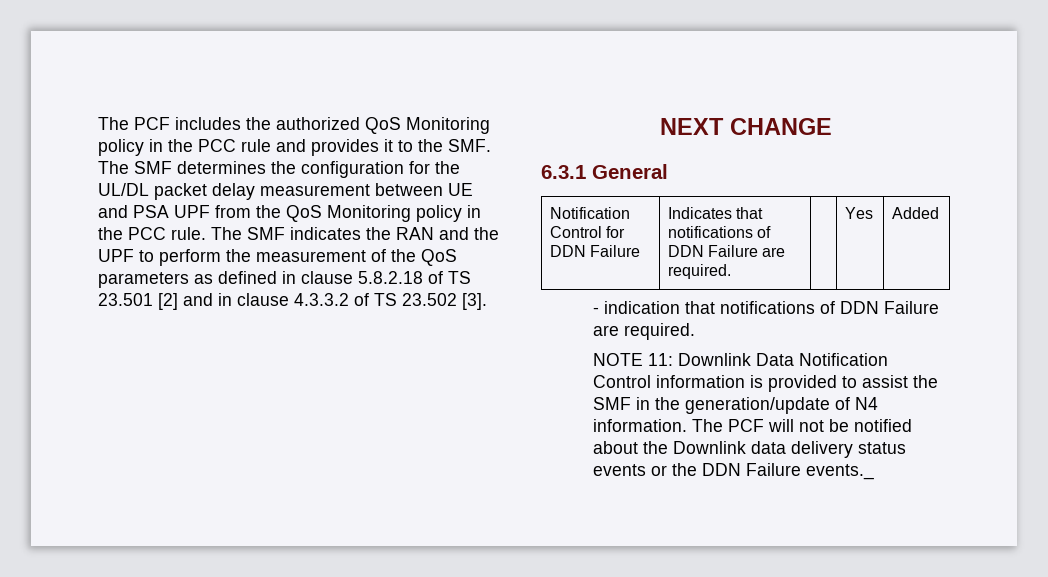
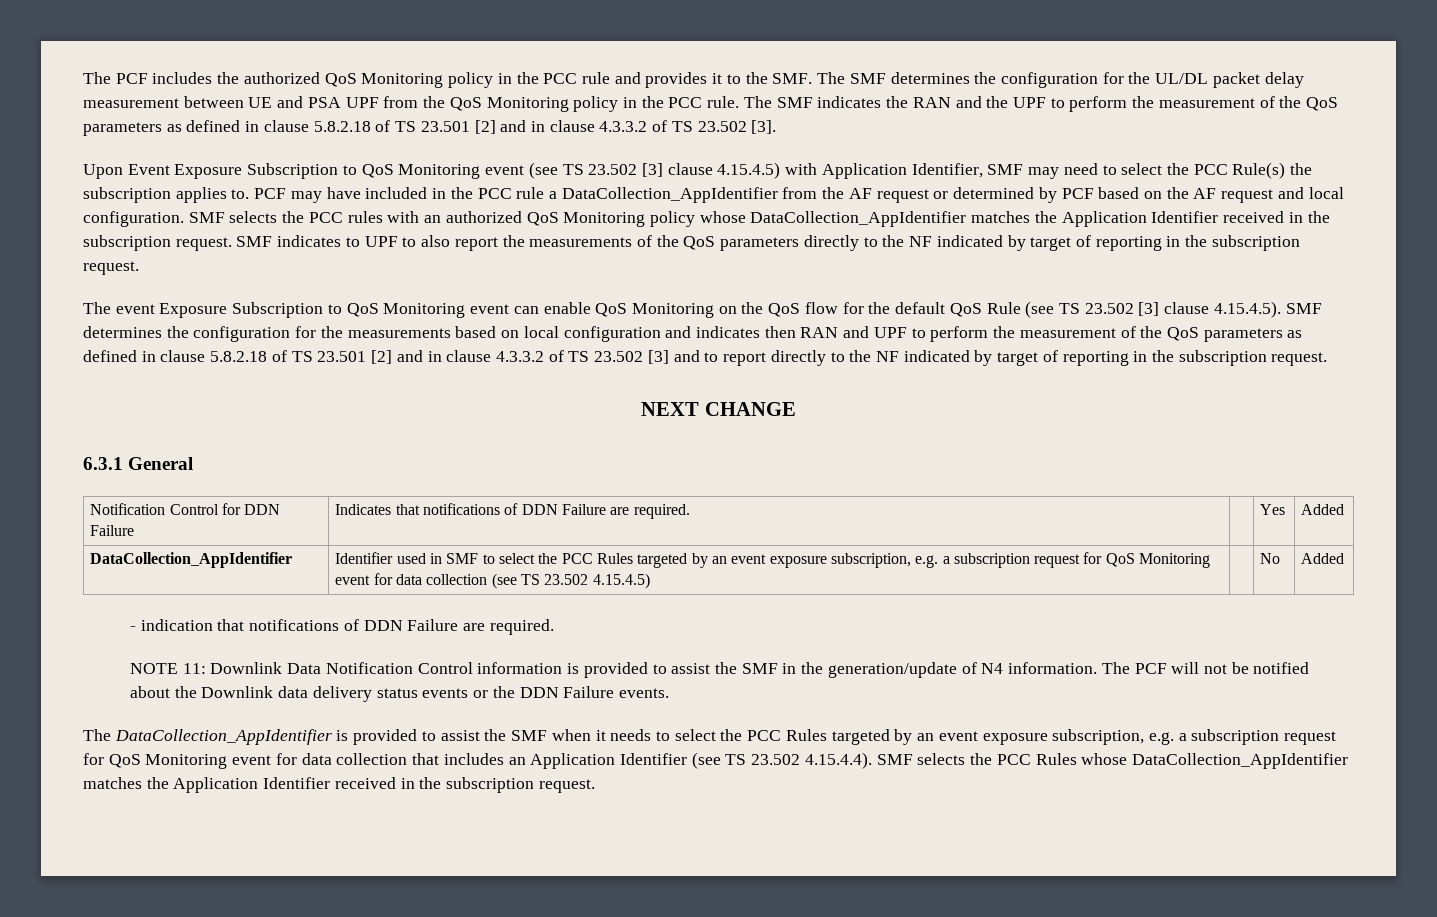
(487, 301) none -> [83,162,1313,179] [83,187,1344,203] [83,211,1330,227] [83,235,1300,251] [83,261,139,275] [83,301,1322,318] [83,326,1303,342] [83,350,1328,366] // Upon Event Exposure Subscription to QoS Monitoring event (see TS 23.502 [3] clause 4.15.4.5) with Application Identifier, SMF may need to select the PCC Rule(s) the subscription applies to. PCF may have included in the PCC rule a DataCollection_AppIdentifier from the AF request or determined by PCF based on the AF request and local configuration. SMF selects the PCC rules with an authorized QoS Monitoring policy whose DataCollection_AppIdentifier matches the Application Identifier received in the subscription request. SMF indicates to UPF to also report the measurements of the QoS parameters directly to the NF indicated by target of reporting in the subscription request. // The event Exposure Subscription to QoS Monitoring event can enable QoS Monitoring on the QoS flow for the default QoS Rule (see TS 23.502 [3] clause 4.15.4.5). SMF determines the configuration for the measurements based on local configuration and indicates then RAN and UPF to perform the measurement of the QoS parameters as defined in clause 5.8.2.18 of TS 23.501 [2] and in clause 4.3.3.2 of TS 23.502 [3] and to report directly to the NF indicated by target of reporting in the subscription request.
(939, 213) none -> [90,552,293,568] [335,552,1211,568] [335,573,650,589] [1260,553,1281,564] [1301,553,1345,564] // DataCollection_AppIdentifier | Identifier used in SMF to select the PCC Rules targeted by an event exposure subscription, e.g. a subscription request for QoS Monitoring event for data collection (see TS 23.502 4.15.4.5) | | No | Added
[805,464,874,480] events._ -> [618,688,669,698] [83,729,1337,745] [83,752,1348,769] [83,777,595,793] events. // The DataCollection_AppIdentifier is provided to assist the SMF when it needs to select the PCC Rules targeted by an event exposure subscription, e.g. a subscription request for QoS Monitoring event for data collection that includes an Application Identifier (see TS 23.502 4.15.4.4). SMF selects the PCC Rules whose DataCollection_AppIdentifier matches the Application Identifier received in the subscription request.

